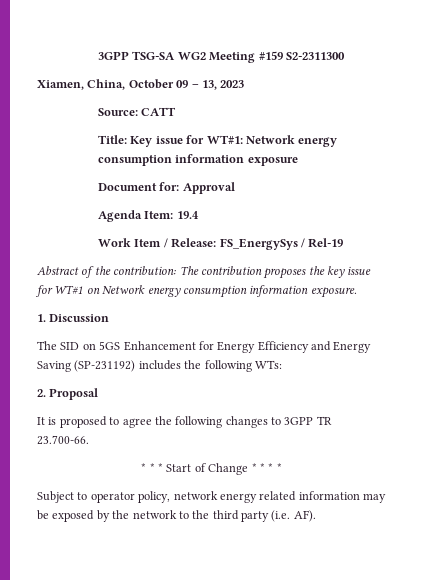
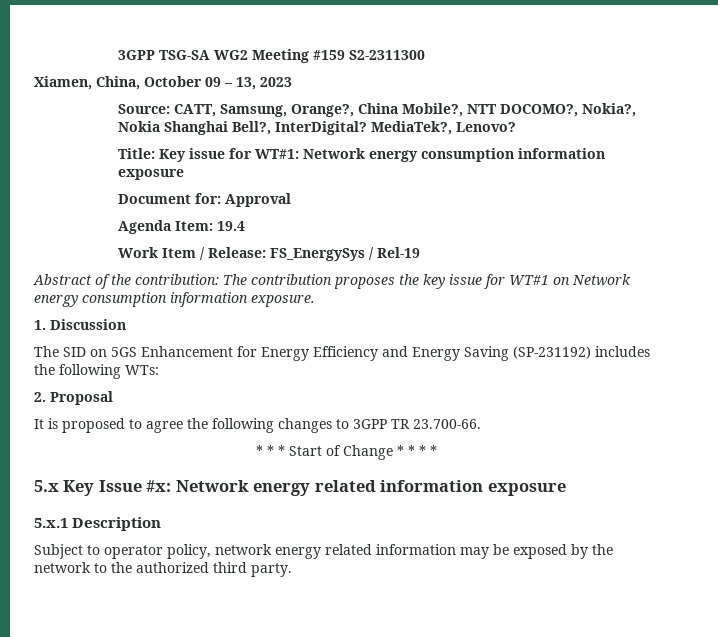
[141,107,177,116] CATT -> [174,103,637,117] [118,121,517,135] CATT, Samsung, Orange?, China Mobile?, NTT DOCOMO?, Nokia?, Nokia Shanghai Bell?, InterDigital? MediaTek?, Lenovo?
(282, 467) none -> [34,480,566,496] [34,517,162,531] // 5.x Key Issue #x: Network energy related information exposure // 5.x.1 Description
[212,510,316,522] third party (i.e. AF). -> [136,562,292,577] authorized third party.

